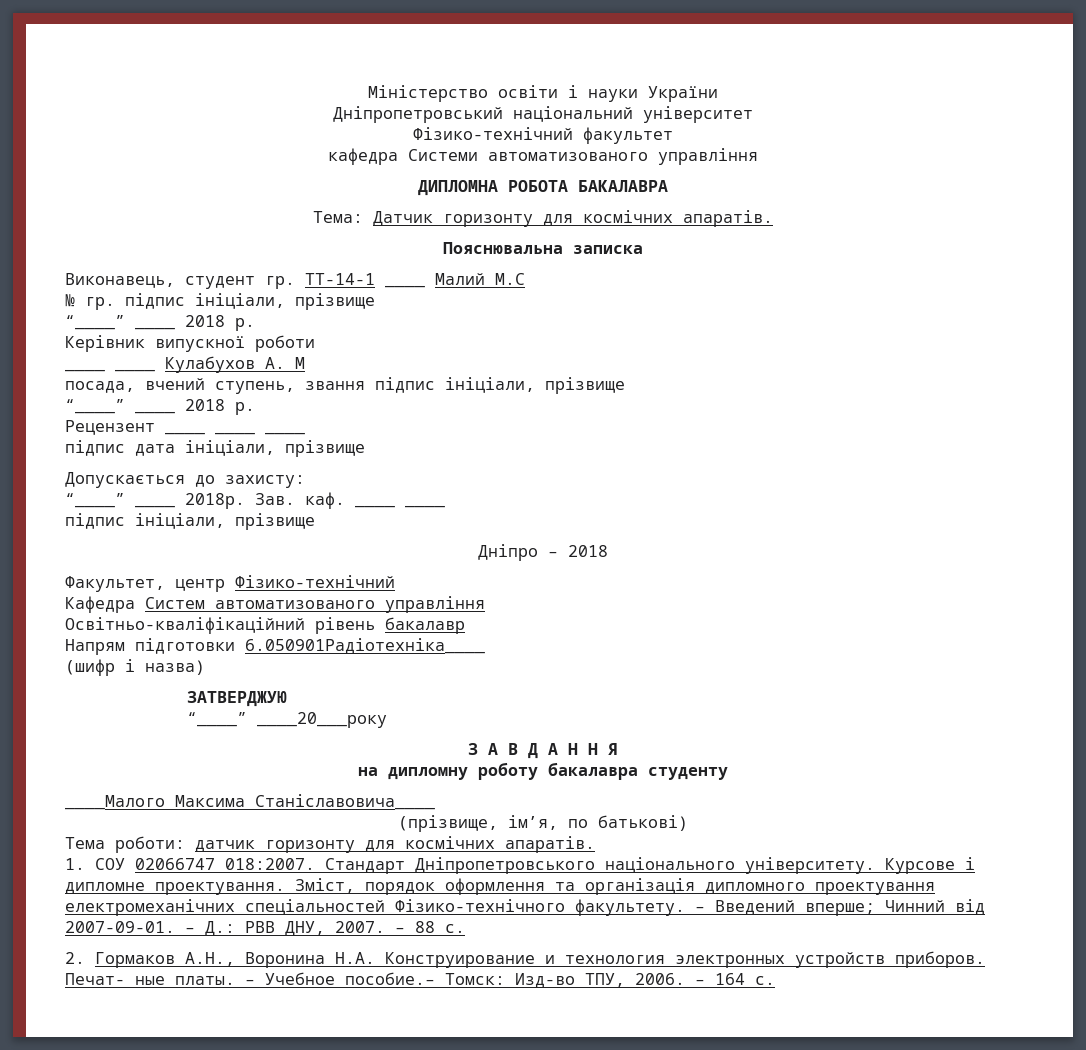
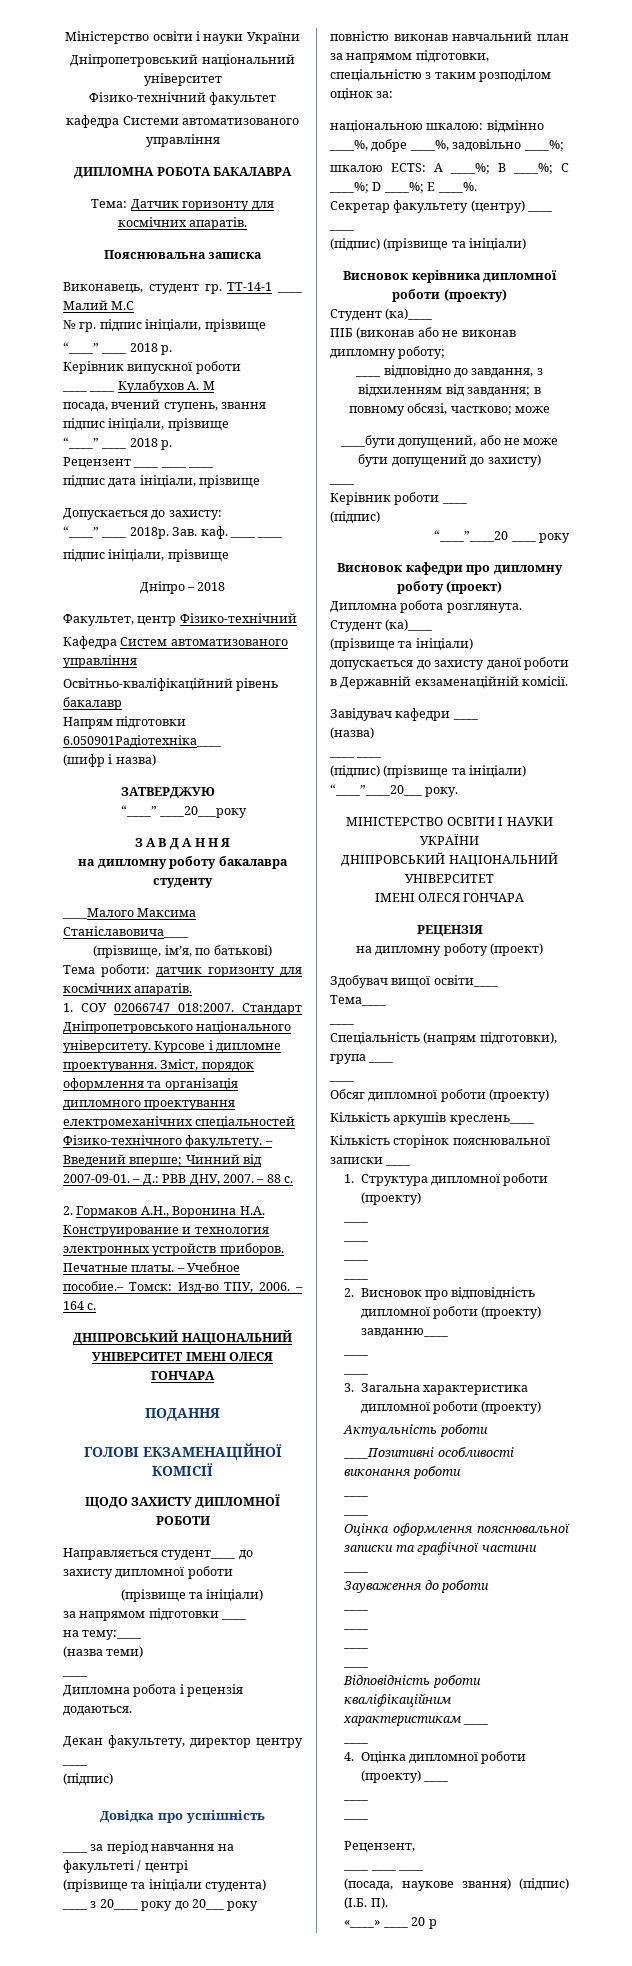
[65,973,165,985] Печат- ные -> [63,1263,128,1272] Печатные
(775, 980) none -> [73,1330,292,1345] [92,1352,273,1361] [151,1371,215,1380] [145,1408,220,1422] [83,1443,282,1461] [152,1463,213,1476] [84,1494,281,1509] [155,1516,210,1525] [63,1548,253,1560] [63,1566,233,1579] [120,1589,264,1602] [63,1608,247,1621] [63,1630,142,1640] [63,1646,144,1658] [62,1675,87,1677] [63,1684,244,1697] [63,1706,132,1716] [63,1735,303,1748] [62,1764,87,1766] [63,1773,113,1786] [100,1810,265,1823] [62,1851,87,1853] [90,1841,234,1854] [63,1860,188,1873] [63,1879,267,1892] [62,1908,87,1910] [90,1899,259,1911] [330,31,569,41] [330,50,489,63] [330,69,552,82] [330,88,394,101] [330,120,544,133] [329,139,564,152] [330,163,569,174] [329,182,477,193] [330,200,553,213] [329,229,354,231] [330,238,527,251] [343,270,557,283] [392,289,507,302] [330,308,433,321] [330,327,516,339] [330,346,446,359] [355,365,543,378] [358,384,541,397] [348,403,551,416] [339,435,559,448] [358,454,541,467] [329,483,354,485] [330,492,467,505] [330,511,380,524] [434,530,570,543] [337,562,563,575] [396,581,503,594] [330,600,522,613] [330,619,433,632] [330,638,473,651] [330,657,569,670] [330,676,569,689] [330,708,478,721] [330,727,374,739] [329,756,382,758] [330,765,527,778] [330,784,459,797] [346,817,553,826] [420,834,479,845] [341,852,558,867] [405,874,494,883] [374,893,525,902] [416,925,483,937] [355,943,544,956] [330,975,498,988] [330,995,386,1006] [329,1023,354,1025] [330,1032,557,1045] [330,1054,394,1064] [329,1080,354,1082] [330,1089,550,1102] [330,1112,534,1125] [330,1135,550,1148] [330,1157,383,1164] [385,1164,411,1166] [344,1173,549,1186] [360,1192,421,1205] [343,1221,369,1223] [343,1240,369,1242] [343,1259,369,1261] [343,1278,369,1280] [344,1287,536,1300] [360,1306,542,1319] [360,1328,448,1338] [343,1354,369,1356] [343,1373,369,1375] [344,1383,529,1395] [360,1401,542,1414] [343,1424,488,1437] [343,1447,514,1459] [344,1466,461,1479] [343,1495,369,1497] [343,1514,369,1516] [344,1523,570,1536] [344,1542,537,1555] [343,1571,369,1573] [344,1580,490,1593] [343,1609,369,1611] [343,1628,369,1630] [343,1647,369,1649] [343,1666,369,1668] [343,1675,481,1688] [344,1693,452,1707] [343,1716,489,1726] [343,1742,369,1744] [344,1751,527,1764] [360,1770,449,1783] [343,1799,369,1801] [343,1818,369,1820] [344,1841,416,1853] [343,1869,424,1871] [344,1878,569,1891] [344,1897,388,1909] [344,1920,408,1928] [411,1917,437,1929] // ДНІПРОВСЬКИЙ НАЦІОНАЛЬНИЙ УНІВЕРСИТЕТ ІМЕНІ ОЛЕСЯ ГОНЧАРА // ПОДАННЯ // ГОЛОВІ ЕКЗАМЕНАЦІЙНОЇ КОМІСІЇ // ЩОДО ЗАХИСТУ ДИПЛОМНОЇ РОБОТИ // Направляється студент____ до захисту дипломної роботи // (прізвище та ініціали) // за напрямом підготовки ____ // на тему:____ // (назва теми) // ____ // Дипломна робота і рецензія додаються. // Декан факультету, директор центру ____ // (підпис) // Довідка про успішність // ____ за період навчання на факультеті / центрі // (прізвище та ініціали студента) // ____ з 20____ року до 20___ року повністю виконав навчальний план за напрямом підготовки, спеціальністю з таким розподілом оцінок за: // національною шкалою: відмінно ____%, добре ____%, задовільно ____%; // шкалою ECTS: А ____%; В ____%; С ____%; D ____%; Е ____%. // Секретар факультету (центру) ____ ____ // (підпис) (прізвище та ініціали) // Висновок керівника дипломної роботи (проекту) // Студент (ка)____ // ПІБ (виконав або не виконав дипломну роботу; // ____ відповідно до завдання, з відхиленням від завдання; в повному обсязі, частково; може // ____бути допущений, або не може бути допущений до захисту) // ____ // Керівник роботи ____ // (підпис) // “____”____20 ____ року // Висновок кафедри про дипломну роботу (проект) // Дипломна робота розглянута. Студент (ка)____ // (прізвище та ініціали) // допускається до захисту даної роботи в Державній екзаменаційній комісії. // Завідувач кафедри ____ // (назва) // ____ ____ // (підпис) (прізвище та ініціали) “____”____20___ року. // МІНІСТЕРСТВО ОСВІТИ І НАУКИ УКРАЇНИ // ДНІПРОВСЬКИЙ НАЦІОНАЛЬНИЙ УНІВЕРСИТЕТ // ІМЕНІ ОЛЕСЯ ГОНЧАРА // РЕЦЕНЗІЯ // на дипломну роботу (проект) // Здобувач вищої освіти____ // Тема____ // ____ // Спеціальність (напрям підготовки), група ____ // ____ // Обсяг дипломної роботи (проекту) // Кількість аркушів креслень____ // Кількість сторінок пояснювальної записки ____ // 1. Структура дипломної роботи (проекту) // ____ // ____ // ____ // ____ // 2. Висновок про відповідність дипломної роботи (проекту) завданню____ // ____ // ____ // 3. Загальна характеристика дипломної роботи (проекту) // Актуальність роботи // ____Позитивні особливості виконання роботи // ____ // ____ // Оцінка оформлення пояснювальної записки та графічної частини // ____ // Зауваження до роботи // ____ // ____ // ____ // ____ // Відповідність роботи кваліфікаційним характеристикам ____ // ____ // 4. Оцінка дипломної роботи (проекту) ____ // ____ // ____ // Рецензент, // ____ ____ ____ // (посада, наукове звання) (підпис) (І.Б. П). // «____» ____ 20 р

